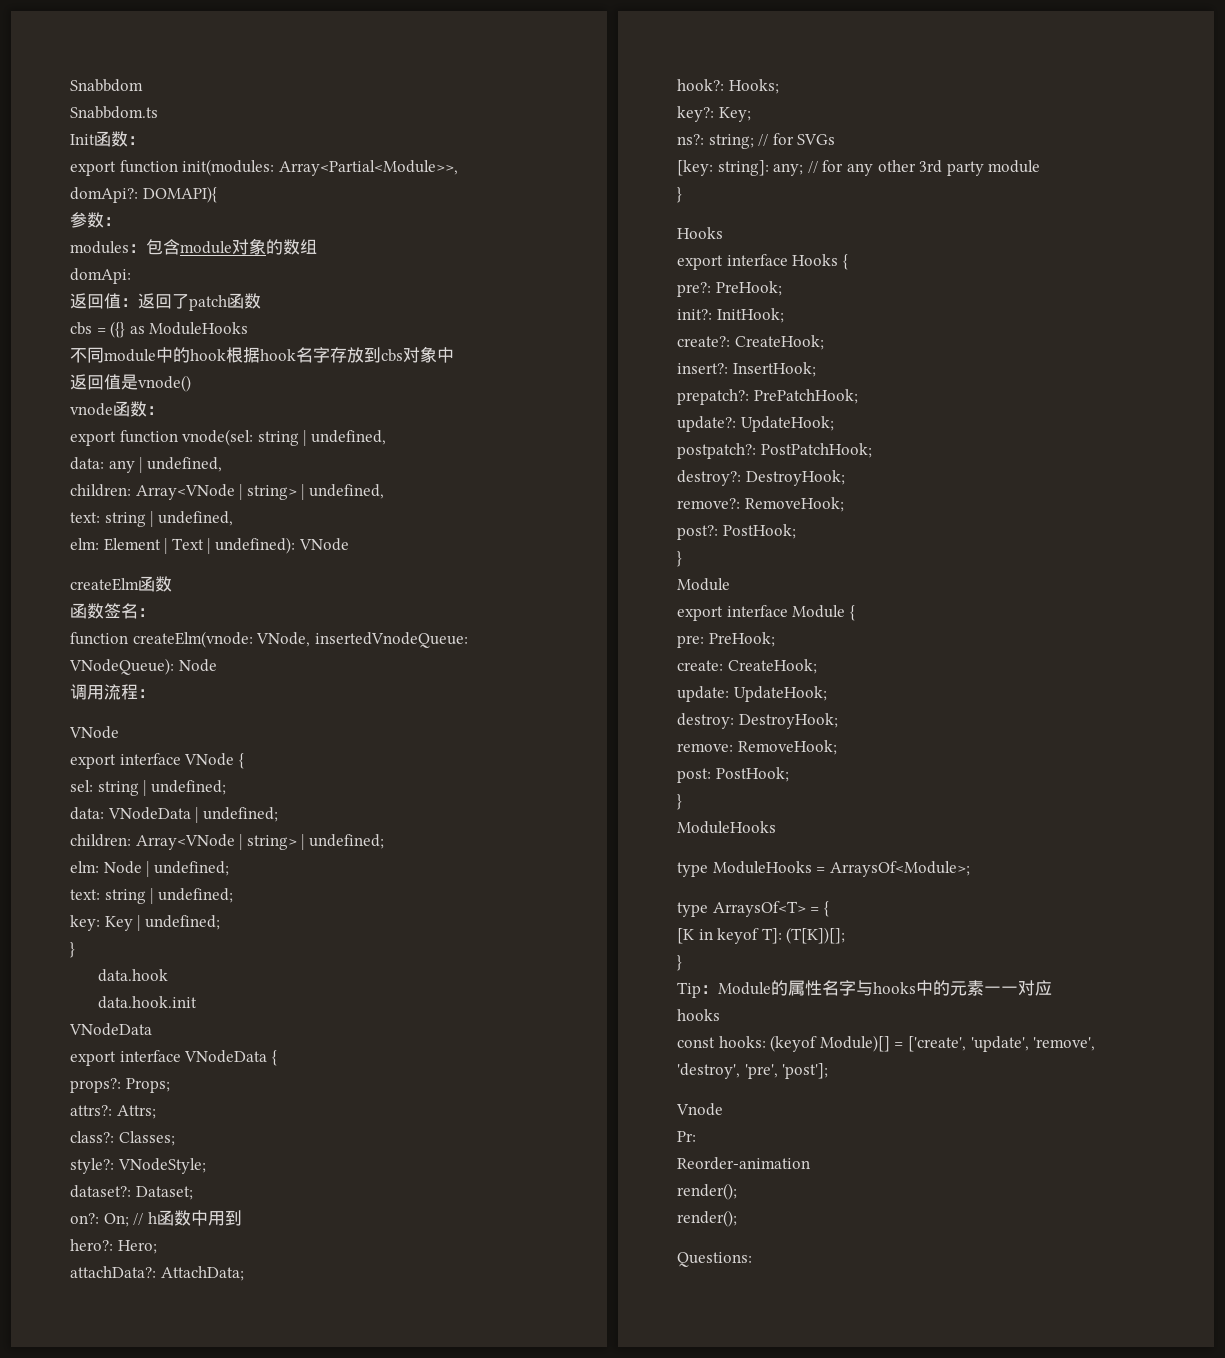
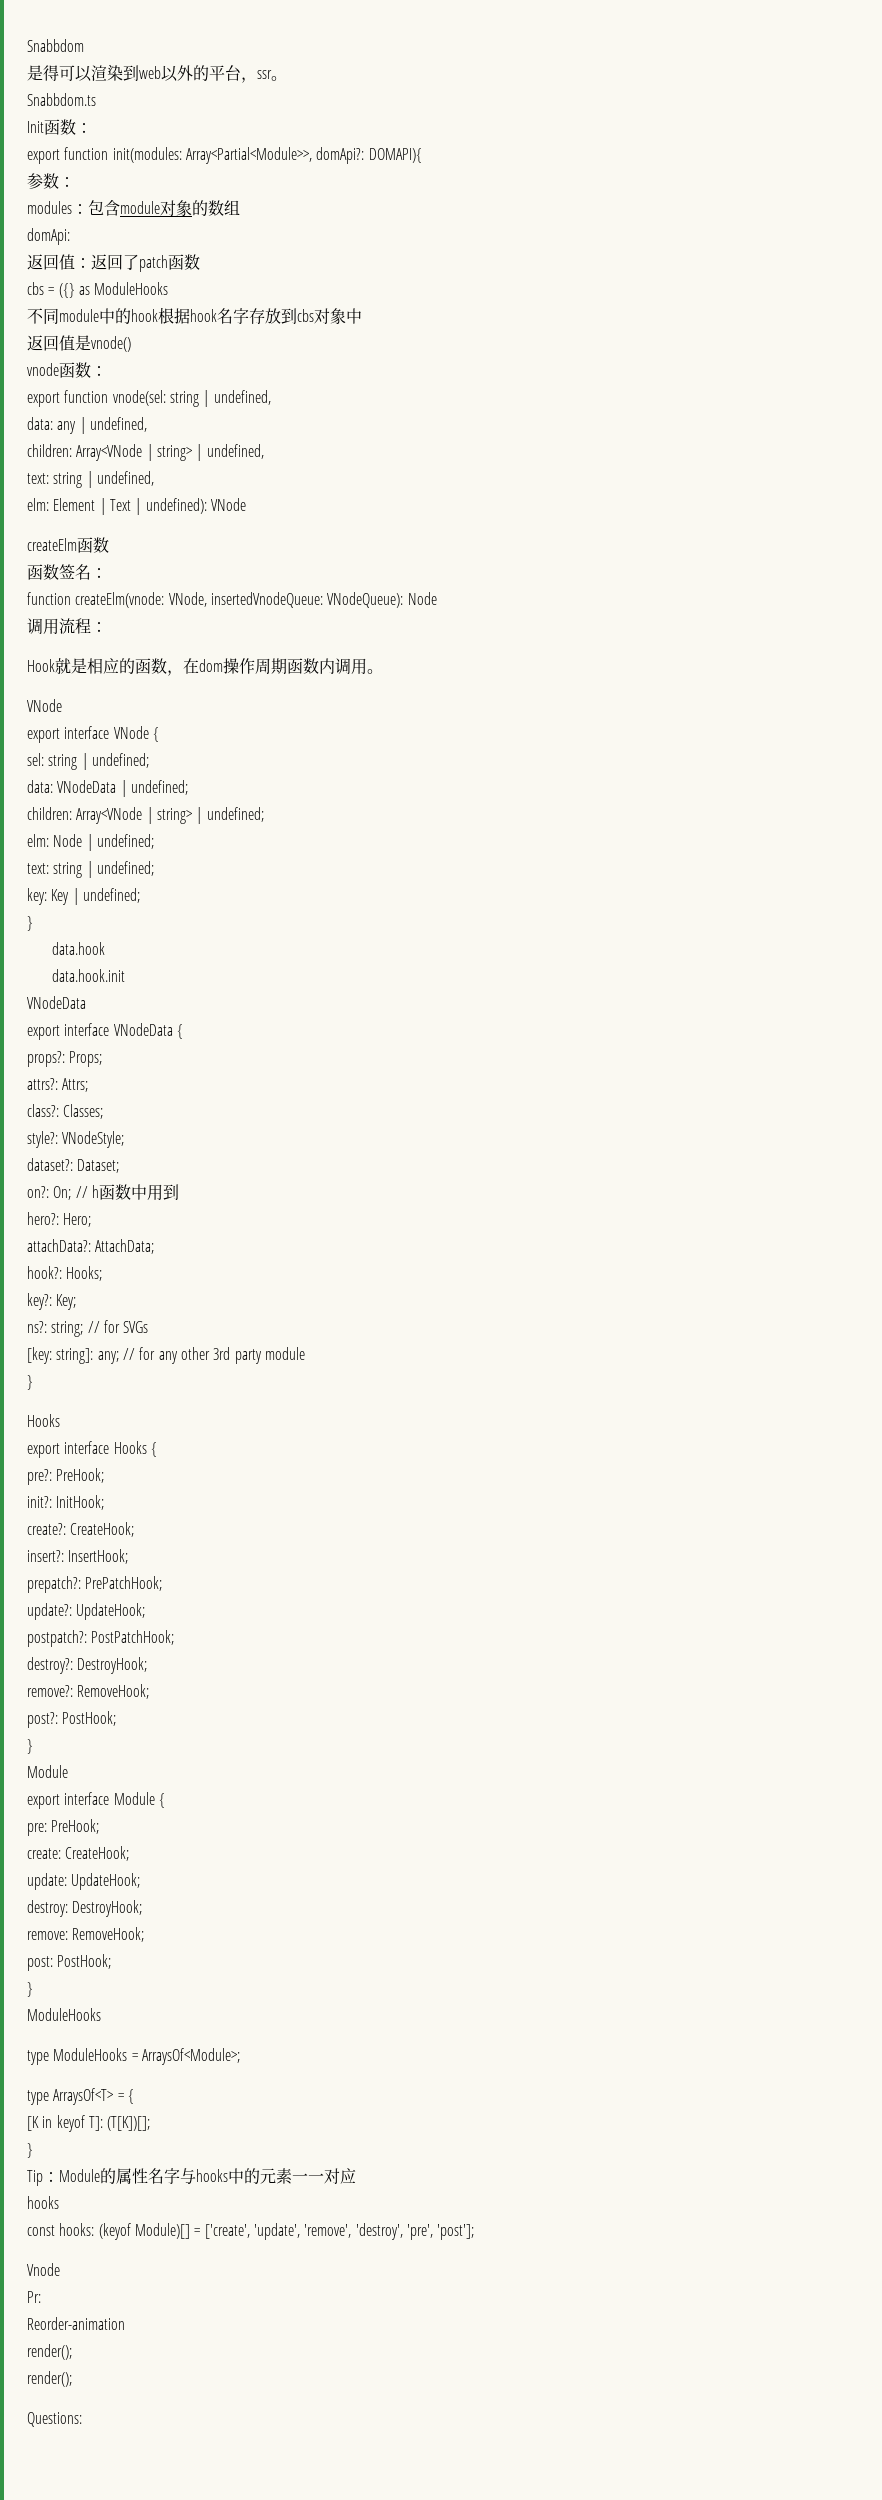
(143, 85) none -> [27,65,287,83] // 是得可以渲染到web以外的平台，ssr。
(155, 693) none -> [27,658,383,676] // Hook就是相应的函数，在dom操作周期函数内调用。

